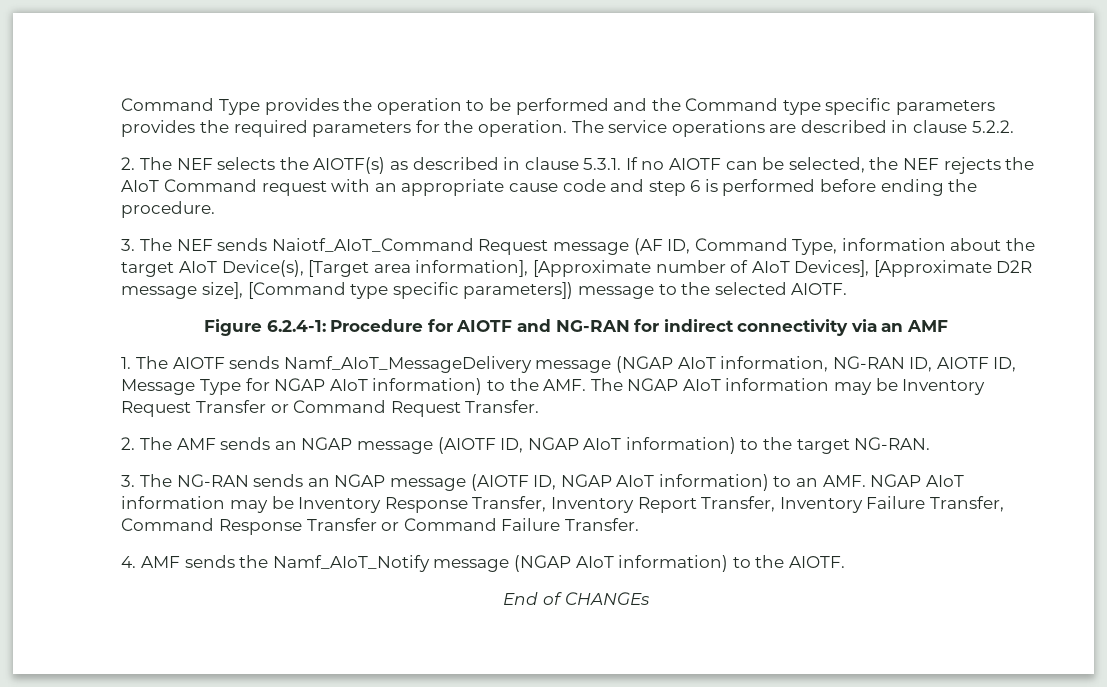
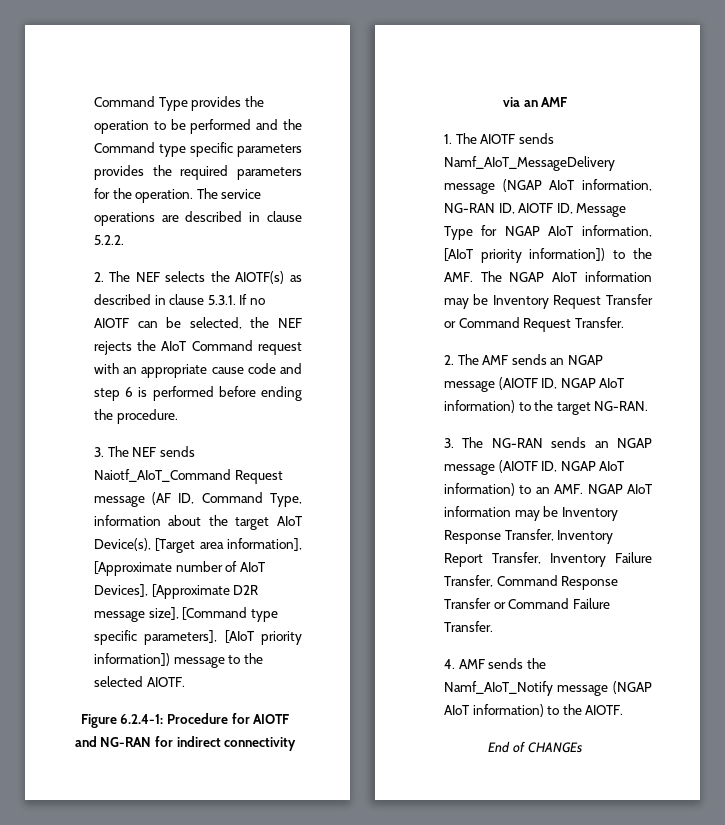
[463,282,574,299] parameters]) -> [144,630,302,645] [93,653,170,666] parameters], [AIoT priority information])
[372,378,483,395] information) -> [582,225,652,237] [443,248,606,263] information, [AIoT priority information])

